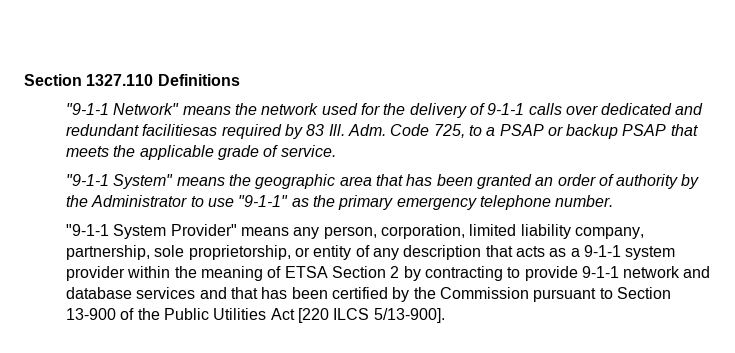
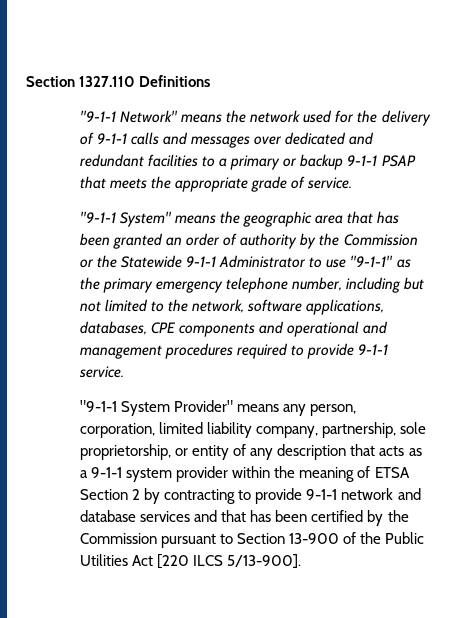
(562, 109) none -> [163,132,251,148] and messages
[142,124,465,139] facilitiesas required by 83 Ill. Adm. Code 725, -> [148,154,199,167] facilities
[499,124,544,136] PSAP -> [230,155,281,170] primary
(619, 131) none -> [347,155,378,166] 9-1-1
[139,145,214,160] applicable -> [175,177,249,192] appropriate
(89, 201) none -> [343,234,418,246] [80,255,217,268] Commission or the Statewide 9-1-1
[555,195,614,207] number. -> [292,277,425,293] [80,299,385,315] [80,321,389,337] [80,343,389,359] [79,366,125,378] number, including but not limited to the network, software applications, databases, CPE components and operational and management procedures required to provide 9-1-1 service.

